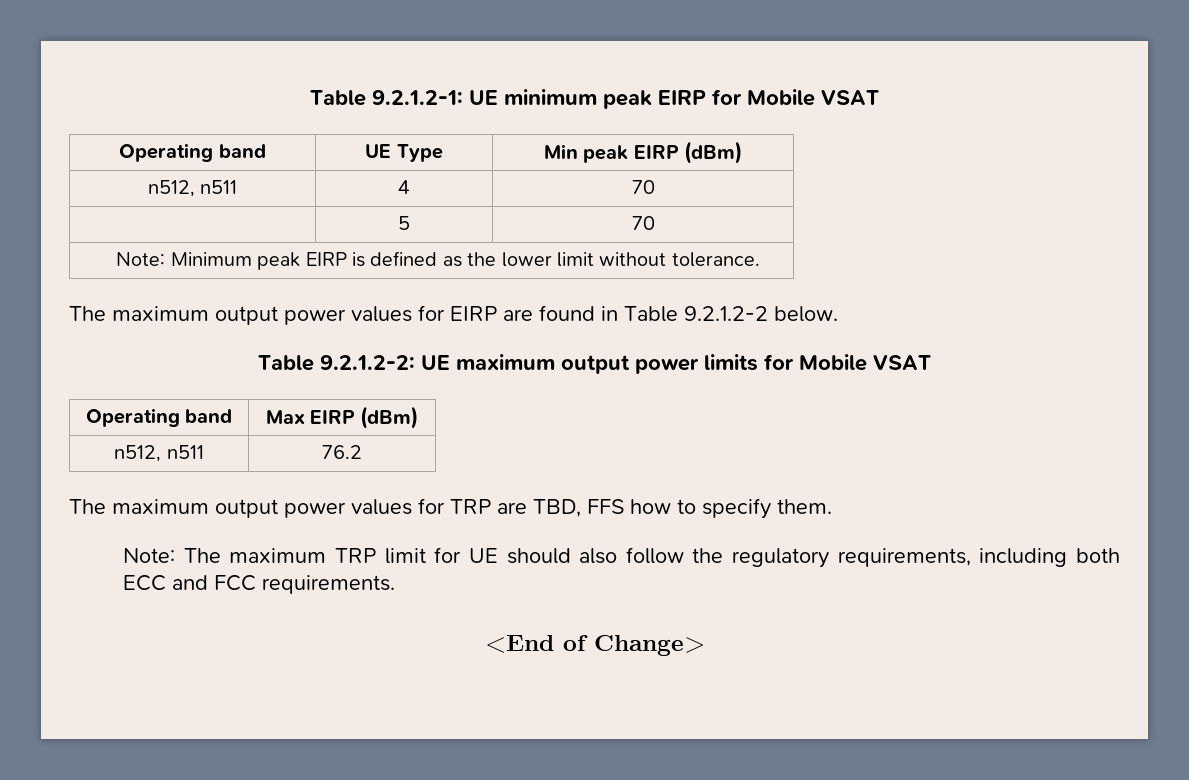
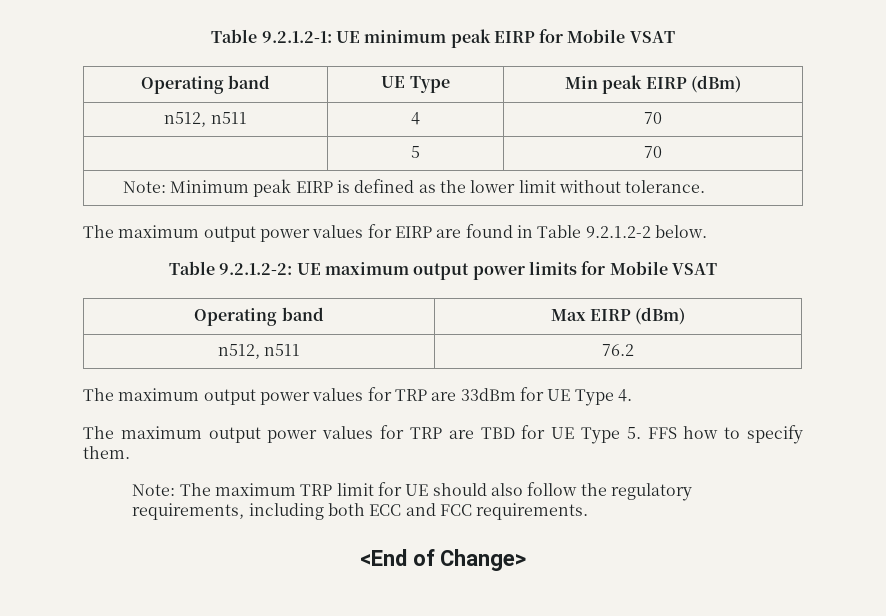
[533,499,581,517] TBD, -> [460,387,632,406] [83,425,641,444] 33dBm for UE Type 4. // The maximum output power values for TRP are TBD for UE Type 5.

